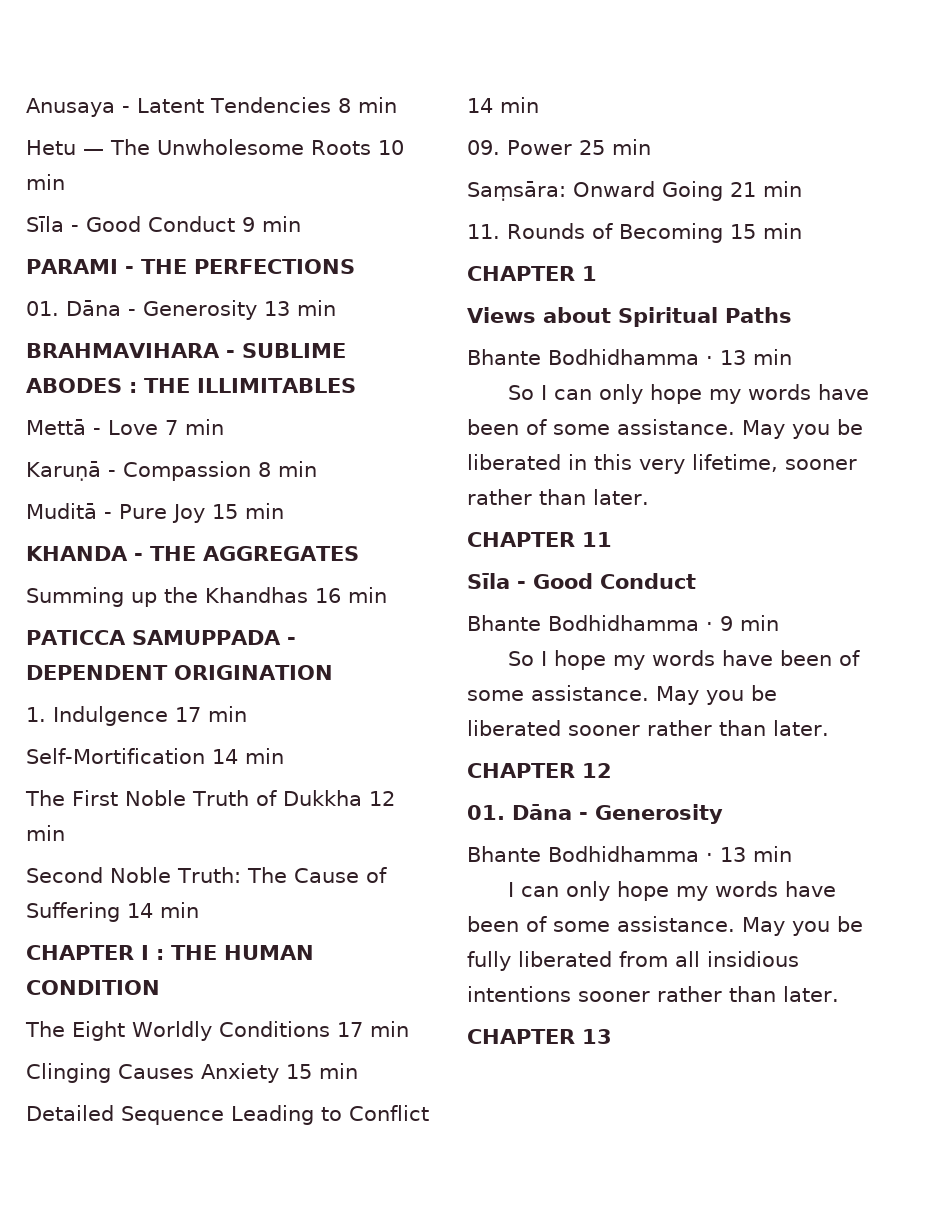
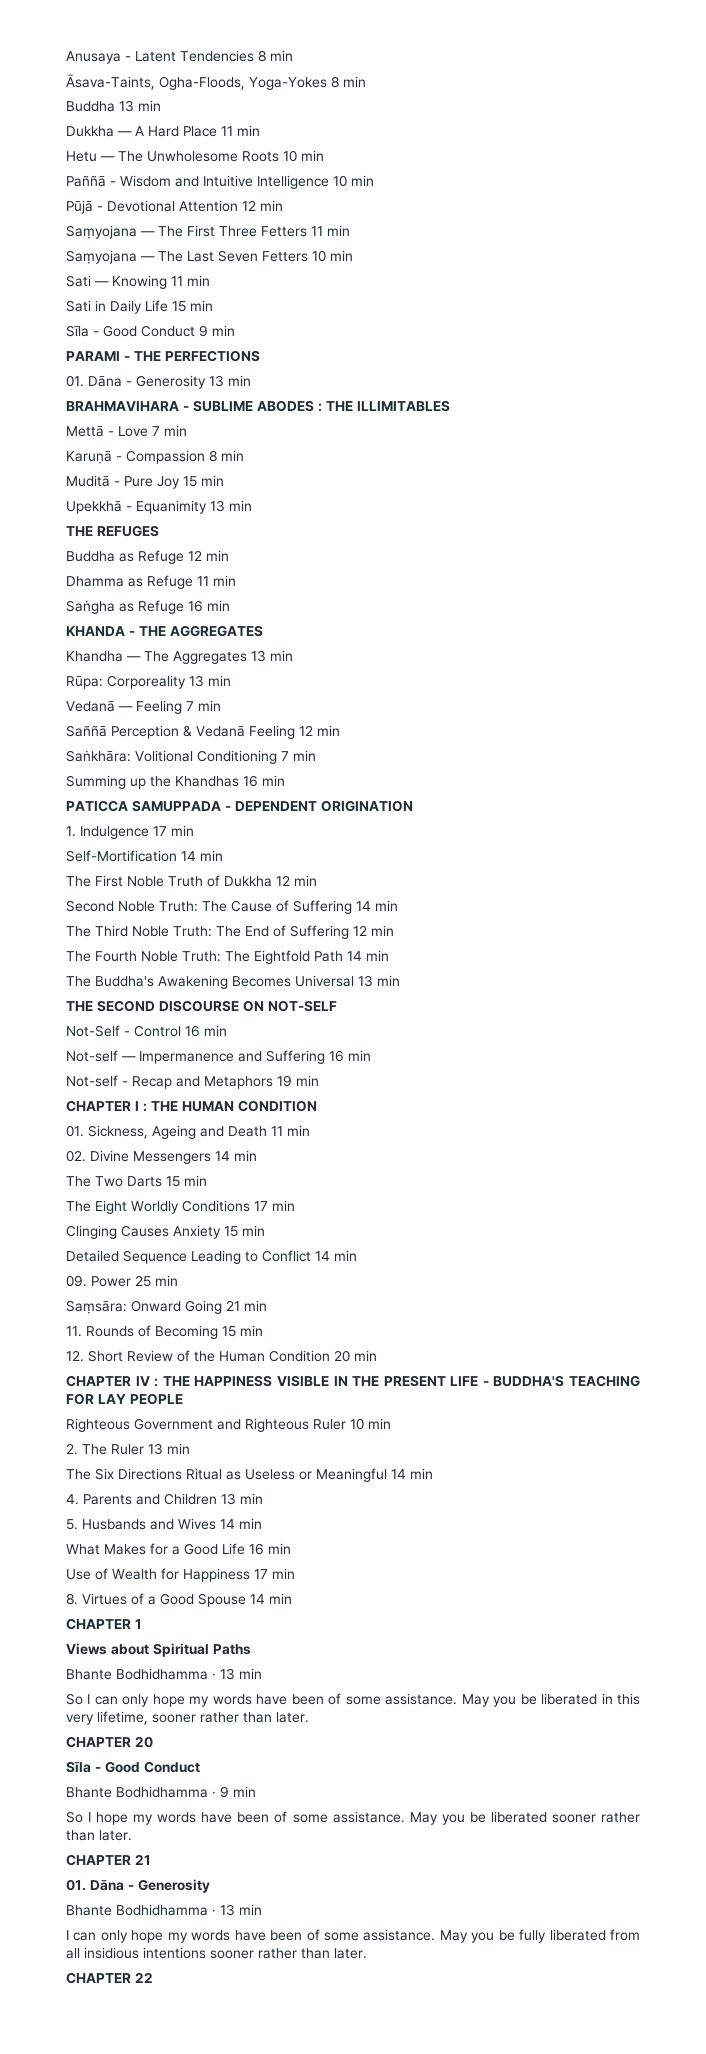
(397, 105) none -> [66,74,366,90] [66,100,161,112] [66,125,260,137] // Āsava-Taints, Ogha-Floods, Yoga-Yokes 8 min // Buddha 13 min // Dukkha — A Hard Place 11 min
(65, 182) none -> [66,175,374,189] [66,200,283,214] [66,225,350,239] [66,250,353,264] [66,275,210,289] [66,300,213,314] // Paññā - Wisdom and Intuitive Intelligence 10 min // Pūjā - Devotional Attention 12 min // Saṃyojana — The First Three Fetters 11 min // Saṃyojana — The Last Seven Fetters 10 min // Sati — Knowing 11 min // Sati in Daily Life 15 min
[26,546,359,561] KHANDA - THE AGGREGATES -> [66,500,252,514] [66,525,159,537] [66,550,229,564] [66,575,236,589] [66,600,230,614] [66,625,263,637] [66,650,293,664] [66,675,231,689] [66,700,221,714] [66,725,340,739] [66,750,316,764] Upekkhā - Equanimity 13 min // THE REFUGES // Buddha as Refuge 12 min // Dhamma as Refuge 11 min // Saṅgha as Refuge 16 min // KHANDA - THE AGGREGATES // Khandha — The Aggregates 13 min // Rūpa: Corporeality 13 min // Vedanā — Feeling 7 min // Saññā Perception & Vedanā Feeling 12 min // Saṅkhāra: Volitional Conditioning 7 min
(199, 910) none -> [66,925,394,939] [66,950,389,964] [66,975,400,989] [66,1000,337,1012] [66,1025,227,1037] [66,1050,371,1064] [66,1075,319,1089] // The Third Noble Truth: The End of Suffering 12 min // The Fourth Noble Truth: The Eightfold Path 14 min // The Buddha's Awakening Becomes Universal 13 min // THE SECOND DISCOURSE ON NOT-SELF // Not-Self - Control 16 min // Not-self — Impermanence and Suffering 16 min // Not-self - Recap and Metaphors 19 min
(160, 987) none -> [66,1125,310,1139] [66,1150,257,1164] [66,1175,207,1187] // 01. Sickness, Ageing and Death 11 min // 02. Divine Messengers 14 min // The Two Darts 15 min
(802, 231) none -> [66,1350,377,1362] [66,1375,640,1387] [66,1393,183,1405] [66,1418,391,1432] [66,1443,190,1455] [66,1468,433,1482] [66,1493,263,1505] [66,1518,262,1530] [66,1543,291,1555] [66,1568,295,1582] [66,1593,292,1607] // 12. Short Review of the Human Condition 20 min // CHAPTER IV : THE HAPPINESS VISIBLE IN THE PRESENT LIFE - BUDDHA'S TEACHING FOR LAY PEOPLE // Righteous Government and Righteous Ruler 10 min // 2. The Ruler 13 min // The Six Directions Ritual as Useless or Meaningful 14 min // 4. Parents and Children 13 min // 5. Husbands and Wives 14 min // What Makes for a Good Life 16 min // Use of Wealth for Happiness 17 min // 8. Virtues of a Good Spouse 14 min
[582,532,612,547] 11 -> [135,1736,153,1748] 20
[582,763,612,778] 12 -> [135,1854,151,1865] 21
[582,1029,612,1044] 13 -> [135,1972,153,1983] 22

